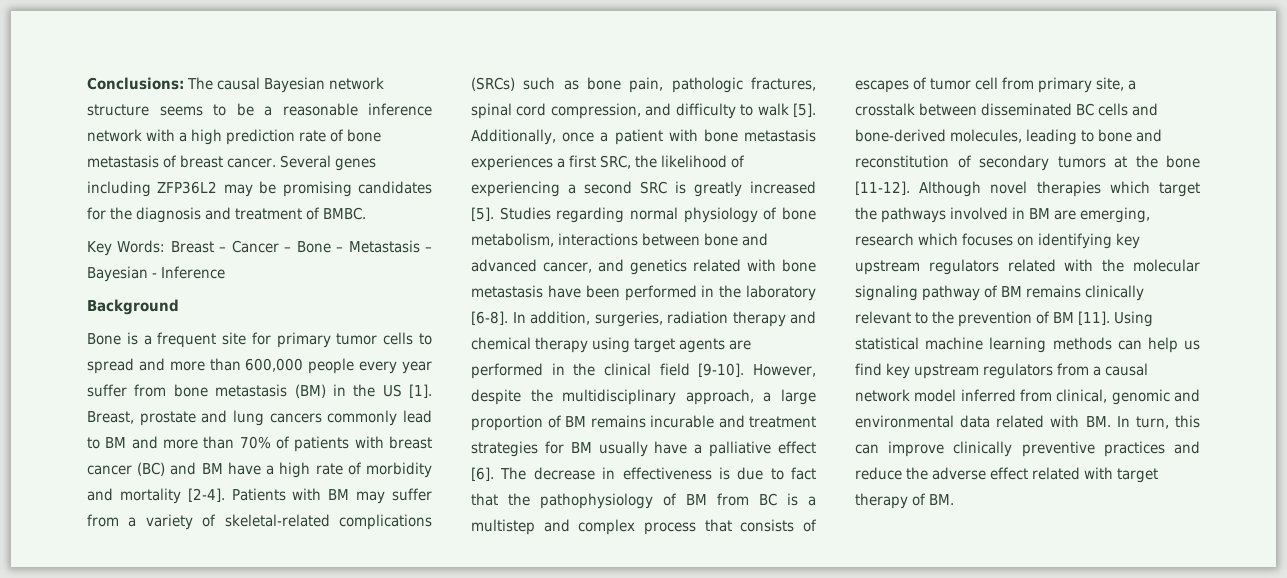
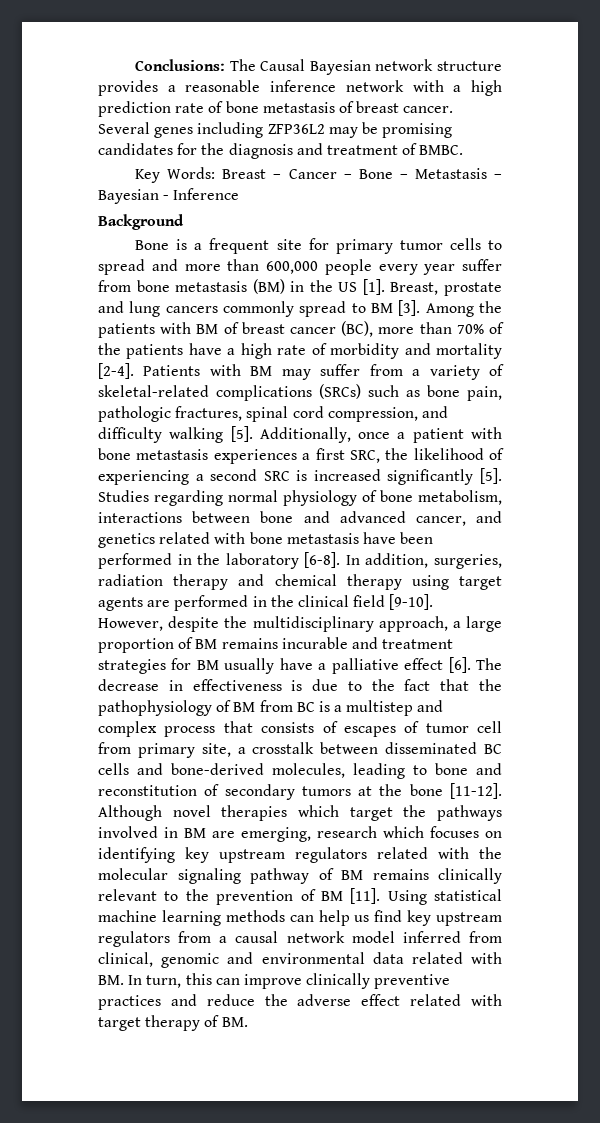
[217,77,261,90] causal -> [260,59,306,71] Causal
[159,103,254,116] seems to be -> [98,80,158,96] provides
[402,410,432,423] lead -> [299,301,347,317] spread
[131,436,432,452] [87,462,223,476] and more than 70% of patients with breast cancer (BC) and BM -> [398,300,502,317] [98,321,504,338] [98,343,184,359] [3]. Among the patients with BM of breast cancer (BC), more than 70% of the patients
[740,103,789,116] to walk -> [169,427,224,443] walking
[694,181,816,197] greatly increased -> [313,469,474,485] increased significantly
(784, 474) none -> [371,679,395,691] the

